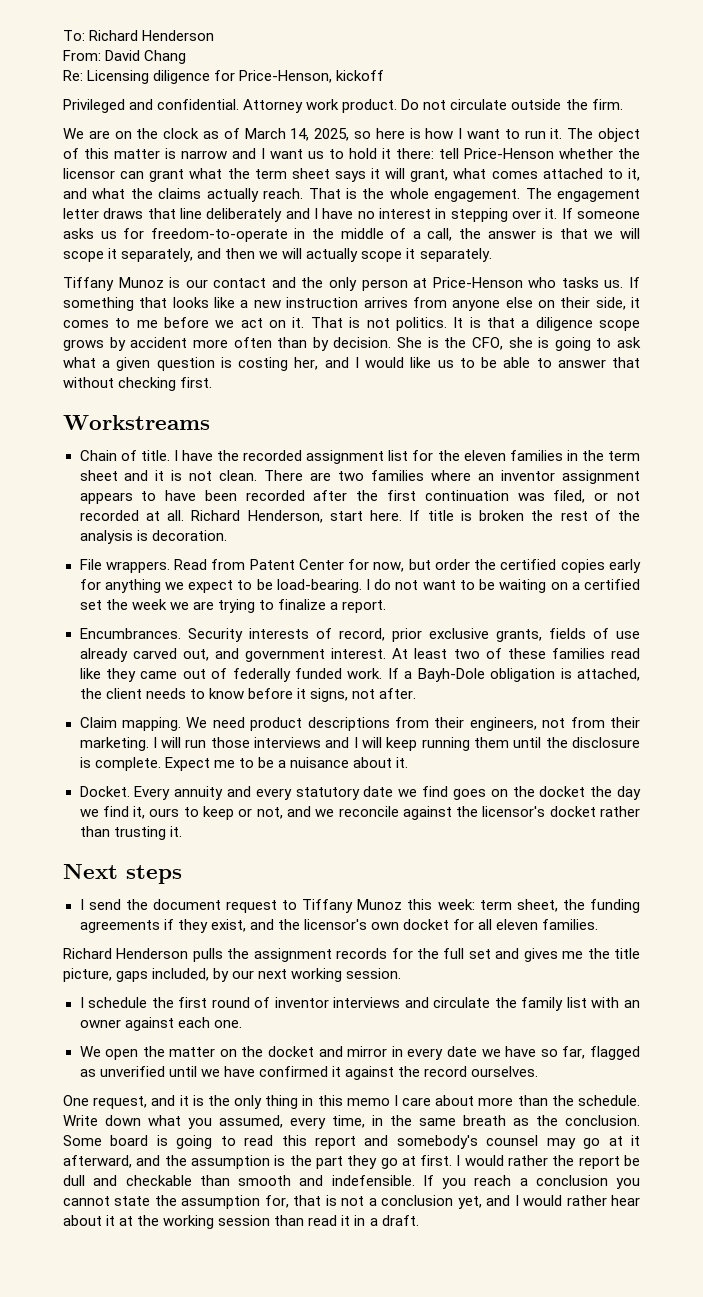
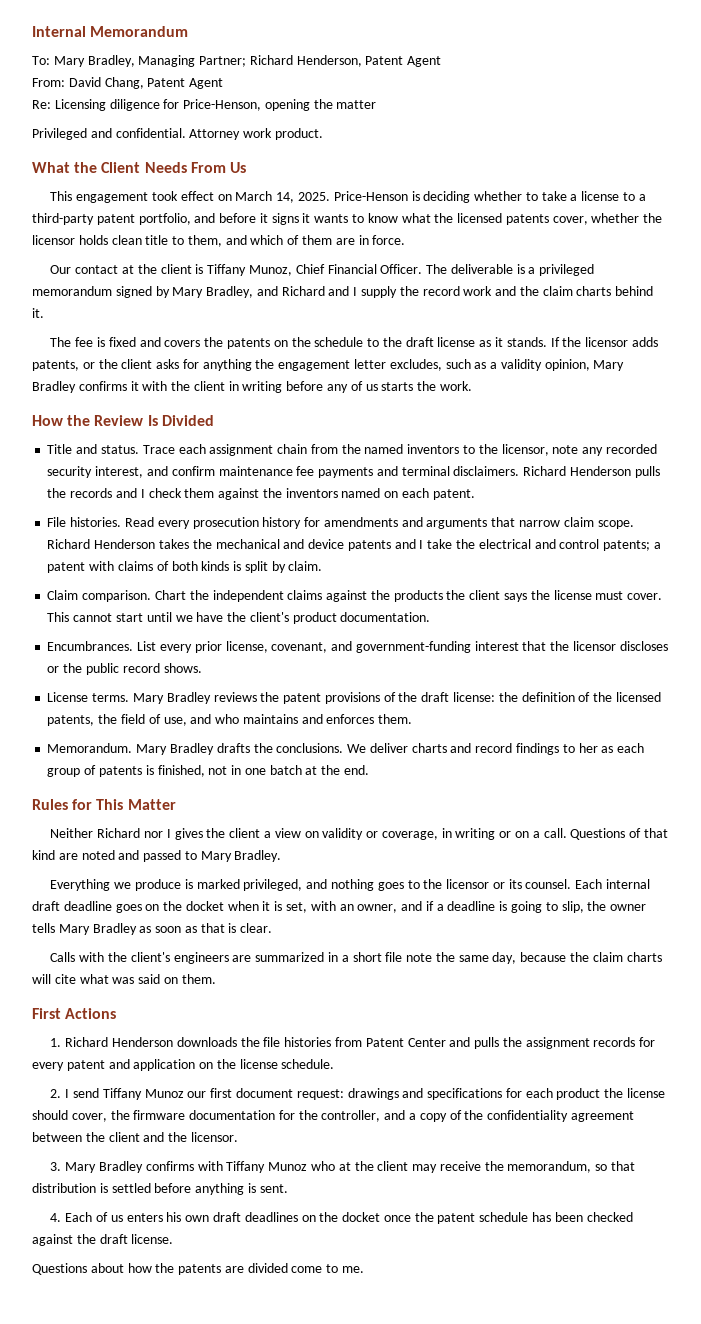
[63,30,215,41] To: Richard Henderson -> [32,26,189,37] [32,55,442,67] Internal Memorandum // To: Mary Bradley, Managing Partner; Richard Henderson, Patent Agent
[144,50,187,64] Chang -> [104,77,224,89] Chang, Patent Agent
[336,70,385,81] kickoff -> [264,99,377,111] opening the matter
[401,99,623,110] [63,128,641,142] [63,148,640,159] [63,168,640,182] [63,188,641,202] [63,208,640,222] [63,228,641,242] [63,248,492,262] [63,277,640,291] [63,297,641,311] [63,317,641,331] [63,337,641,351] [63,357,641,371] [63,377,213,391] [63,415,210,430] [79,450,641,464] [79,470,640,484] [79,490,640,504] [79,510,640,523] [79,530,227,544] [79,559,641,573] [79,579,640,593] [79,599,386,613] [79,628,640,642] [79,648,640,662] [79,668,640,682] [79,688,416,702] [79,717,641,731] [79,737,640,751] [79,757,408,771] [79,786,641,800] [79,806,640,820] [79,826,182,840] [63,864,182,884] [79,899,641,913] [79,919,599,933] [63,948,189,959] Do not circulate outside the firm. // We are on the clock as of March 14, 2025, so here is how I want to run it. The object of this matter is narrow and I want us to hold it there: tell Price-Henson whether the licensor can grant what the term sheet says it will grant, what comes attached to it, and what the claims actually reach. That is the whole engagement. The engagement letter draws that line deliberately and I have no interest in stepping over it. If someone asks us for freedom-to-operate in the middle of a call, the answer is that we will scope it separately, and then we will actually scope it separately. // Tiffany Munoz is our contact and the only person at Price-Henson who tasks us. If something that looks like a new instruction arrives from anyone else on their side, it comes to me before we act on it. That is not politics. It is that a diligence scope grows by accident more often than by decision. She is the CFO, she is going to ask what a given question is costing her, and I would like us to be able to answer that without checking first. // Workstreams // Chain of title. I have the recorded assignment list for the eleven families in the term sheet and it is not clean. There are two families where an inventor assignment appears to have been recorded after the first continuation was filed, or not recorded at all. Richard Henderson, start here. If title is broken the rest of the analysis is decoration. // File wrappers. Read from Patent Center for now, but order the certified copies early for anything we expect to be load-bearing. I do not want to be waiting on a certified set the week we are trying to finalize a report. // Encumbrances. Security interests of record, prior exclusive grants, fields of use already carved out, and government interest. At least two of these families read like they came out of federally funded work. If a Bayh-Dole obligation is attached, the client needs to know before it signs, not after. // Claim mapping. We need product descriptions from their engineers, not from their marketing. I will run those interviews and I will keep running them until the disclosure is complete. Expect me to be a nuisance about it. // Docket. Every annuity and every statutory date we find goes on the docket the day we find it, ours to keep or not, and we reconcile against the licensor's docket rather than trusting it. // Next steps // I send the document request to Tiffany Munoz this week: term sheet, the funding agreements if they exist, and the licensor's own docket for all eleven families. // Richard Henderson -> [32,162,246,173] [50,191,646,203] [32,213,663,225] [32,235,406,247] [50,264,595,276] [32,286,654,298] [32,308,44,318] [50,337,658,349] [32,359,625,371] [32,381,472,393] [32,415,214,426] [47,444,657,456] [47,466,660,478] [47,488,475,500] [47,517,634,529] [47,539,661,551] [47,561,323,573] [47,590,663,602] [47,612,431,624] [47,641,668,653] [47,663,202,675] [47,692,661,704] [47,714,413,726] [47,743,645,755] [47,765,369,777] [32,799,176,810] [50,828,668,840] [32,850,282,862] [50,879,650,891] [32,901,647,913] [32,923,273,935] [50,952,662,964] [32,974,216,984] [32,1008,117,1019] [50,1037,471,1047] // What the Client Needs From Us // This engagement took effect on March 14, 2025. Price-Henson is deciding whether to take a license to a third-party patent portfolio, and before it signs it wants to know what the licensed patents cover, whether the licensor holds clean title to them, and which of them are in force. // Our contact at the client is Tiffany Munoz, Chief Financial Officer. The deliverable is a privileged memorandum signed by Mary Bradley, and Richard and I supply the record work and the claim charts behind it. // The fee is fixed and covers the patents on the schedule to the draft license as it stands. If the licensor adds patents, or the client asks for anything the engagement letter excludes, such as a validity opinion, Mary Bradley confirms it with the client in writing before any of us starts the work. // How the Review Is Divided // Title and status. Trace each assignment chain from the named inventors to the licensor, note any recorded security interest, and confirm maintenance fee payments and terminal disclaimers. Richard Henderson pulls the records and I check them against the inventors named on each patent. // File histories. Read every prosecution history for amendments and arguments that narrow claim scope. Richard Henderson takes the mechanical and device patents and I take the electrical and control patents; a patent with claims of both kinds is split by claim. // Claim comparison. Chart the independent claims against the products the client says the license must cover. This cannot start until we have the client's product documentation. // Encumbrances. List every prior license, covenant, and government-funding interest that the licensor discloses or the public record shows. // License terms. Mary Bradley reviews the patent provisions of the draft license: the definition of the licensed patents, the field of use, and who maintains and enforces them. // Memorandum. Mary Bradley drafts the conclusions. We deliver charts and record findings to her as each group of patents is finished, not in one batch at the end. // Rules for This Matter // Neither Richard nor I gives the client a view on validity or coverage, in writing or on a call. Questions of that kind are noted and passed to Mary Bradley. // Everything we produce is marked privileged, and nothing goes to the licensor or its counsel. Each internal draft deadline goes on the docket when it is set, with an owner, and if a deadline is going to slip, the owner tells Mary Bradley as soon as that is clear. // Calls with the client's engineers are summarized in a short file note the same day, because the claim charts will cite what was said on them. // First Actions // 1. Richard Henderson downloads the file histories from Patent Center and
[417,948,641,962] [63,968,402,982] [79,997,640,1011] [79,1017,242,1031] [79,1046,640,1060] [79,1066,538,1080] [63,1095,641,1109] [63,1115,640,1129] [63,1135,641,1149] [63,1155,640,1169] [63,1175,640,1189] [63,1195,640,1209] [63,1215,419,1229] the full set and gives me the title picture, gaps included, by our next working session. // I schedule the first round of inventor interviews and circulate the family list with an owner against each one. // We open the matter on the docket and mirror in every date we have so far, flagged as unverified until we have confirmed it against the record ourselves. // One request, and it is the only thing in this memo I care about more than the schedule. Write down what you assumed, every time, in the same breath as the conclusion. Some board is going to read this report and somebody's counsel may go at it afterward, and the assumption is the part they go at first. I would rather the report be dull and checkable than smooth and indefensible. If you reach a conclusion you cannot state the assumption for, that is not a conclusion yet, and I would rather hear about it at the working session than read it in a draft. -> [32,1059,335,1071] [50,1088,665,1100] [32,1110,634,1122] [32,1132,238,1142] [50,1161,635,1173] [32,1183,288,1195] [50,1212,633,1224] [32,1234,174,1246] [32,1263,365,1275] every patent and application on the license schedule. // 2. I send Tiffany Munoz our first document request: drawings and specifications for each product the license should cover, the firmware documentation for the controller, and a copy of the confidentiality agreement between the client and the licensor. // 3. Mary Bradley confirms with Tiffany Munoz who at the client may receive the memorandum, so that distribution is settled before anything is sent. // 4. Each of us enters his own draft deadlines on the docket once the patent schedule has been checked against the draft license. // Questions about how the patents are divided come to me.

